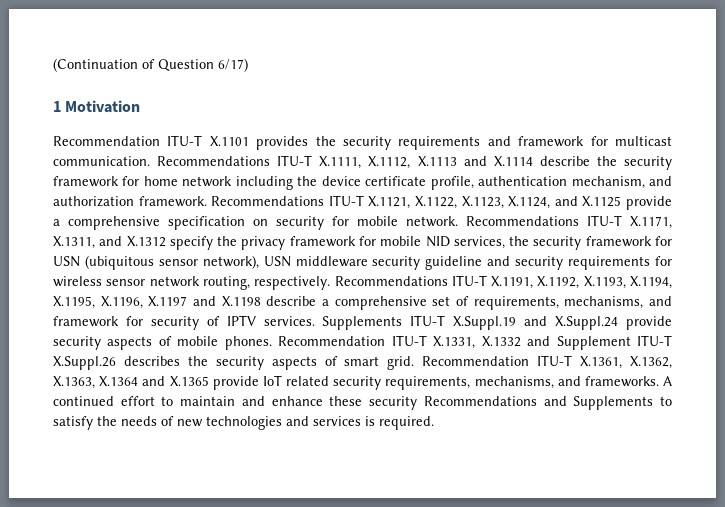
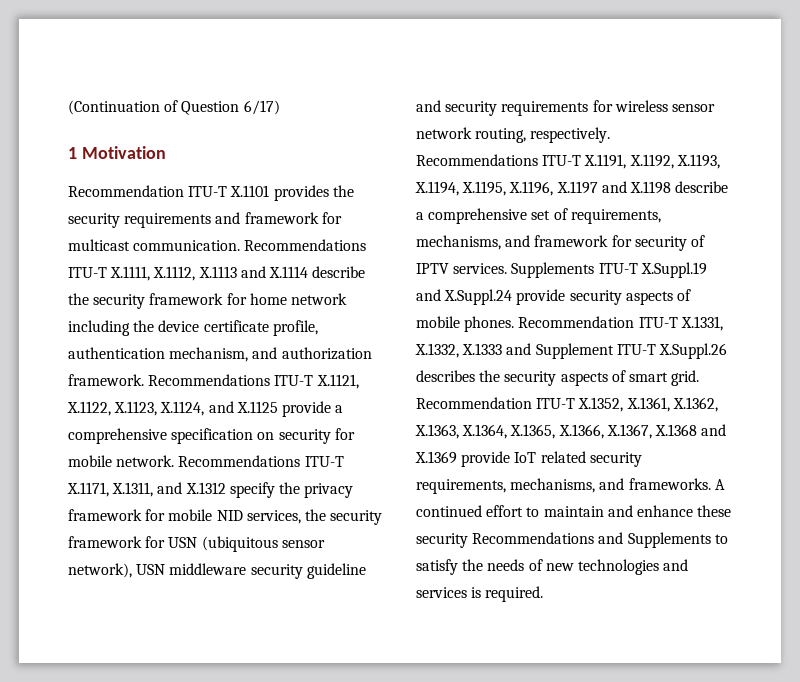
[481,336,521,347] X.1332 -> [415,343,503,358] X.1332, X.1333
(573, 360) none -> [578,397,624,412] X.1352,
[99,376,209,386] X.1364 and X.1365 -> [462,424,727,439] [415,451,457,464] X.1364, X.1365, X.1366, X.1367, X.1368 and X.1369

